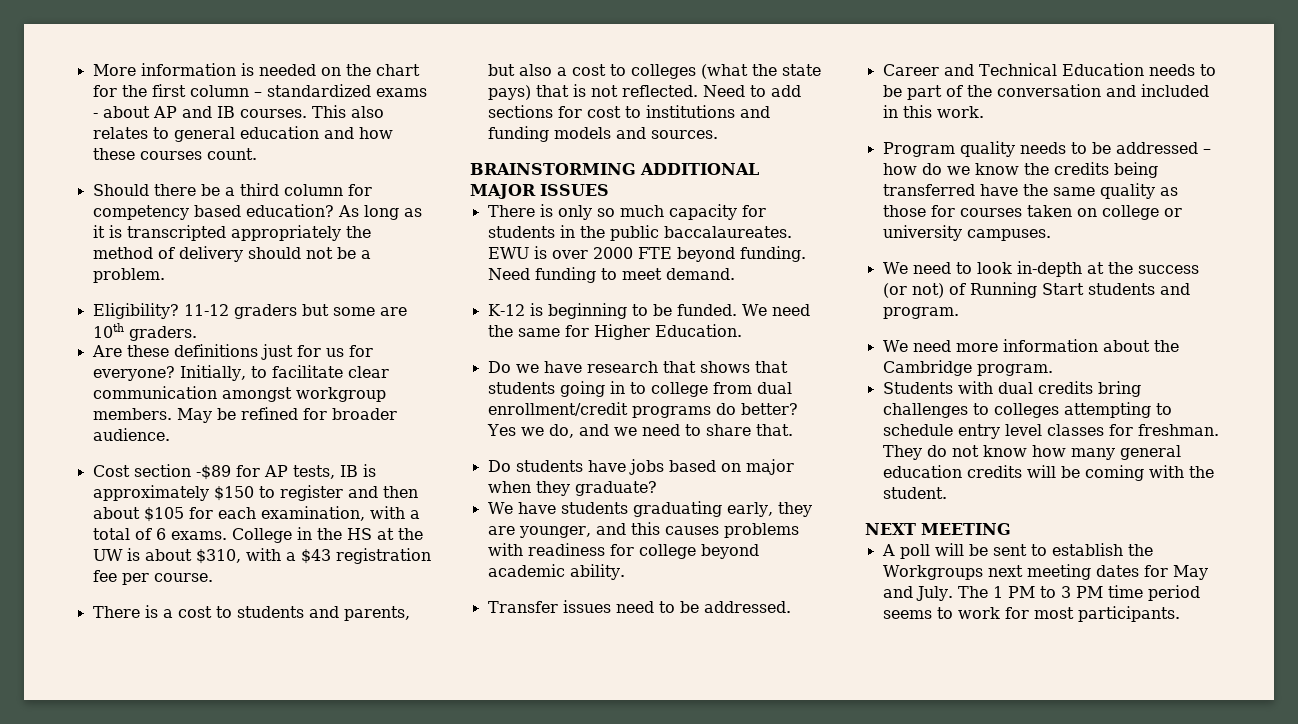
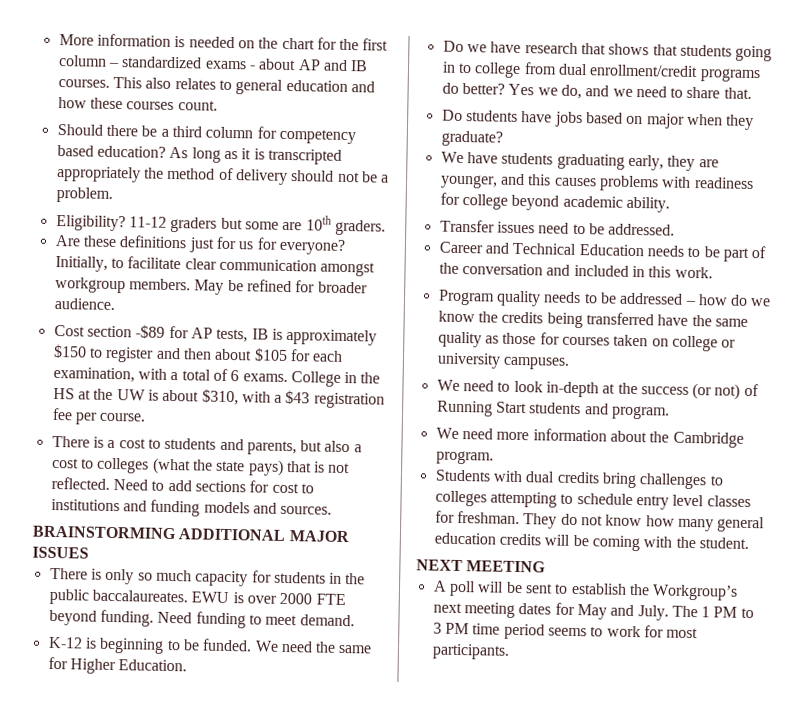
[882,565,983,580] Workgroups -> [652,584,739,601] Workgroup’s

